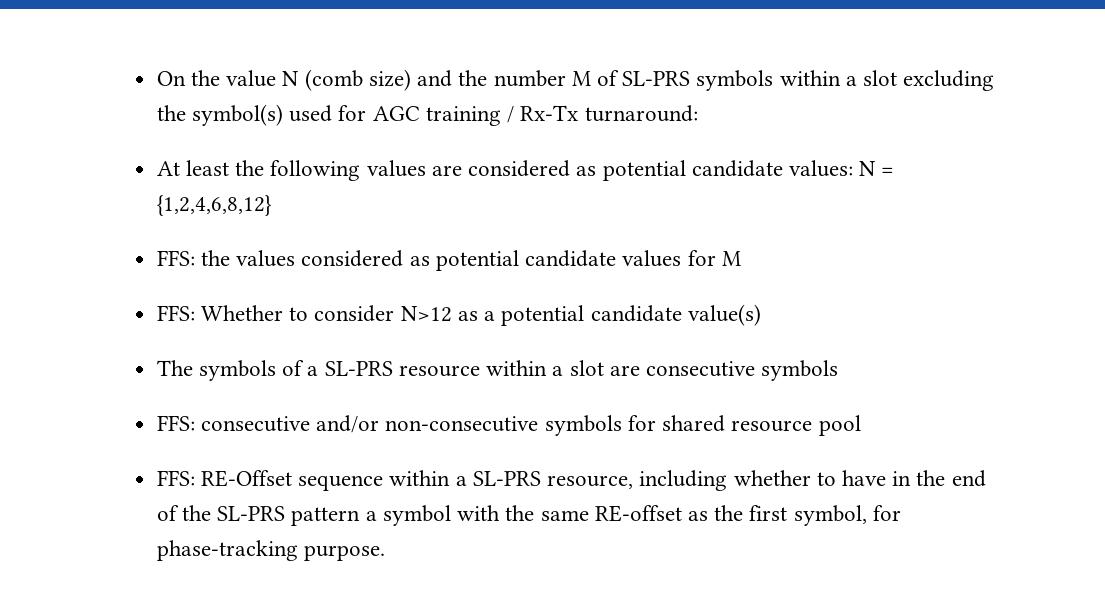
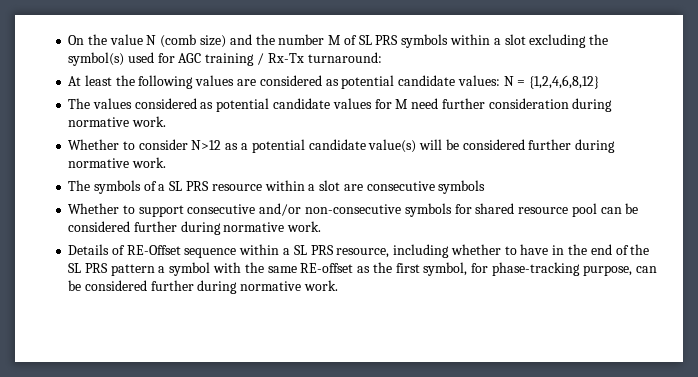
[622,71,691,86] SL-PRS -> [358,35,399,45] SL PRS
[156,250,231,266] FFS: the -> [68,98,91,109] The
[156,305,195,321] // FFS: -> [411,98,613,112] [68,116,166,127] need further consideration during normative work. //
(761, 315) none -> [419,139,616,153] [68,157,166,168] will be considered further during normative work.
[324,361,393,376] SL-PRS -> [169,181,210,191] SL PRS
[156,415,195,431] FFS: -> [68,203,184,217] Whether to support
[156,470,195,486] // FFS: -> [600,203,639,214] [68,221,322,235] [68,244,125,255] can be considered further during normative work. // Details of
[472,471,541,486] SL-PRS -> [293,245,334,255] SL PRS
[217,506,286,521] SL-PRS -> [68,263,108,273] SL PRS
[304,545,386,561] purpose. -> [582,265,657,276] [68,280,339,294] purpose, can be considered further during normative work.

